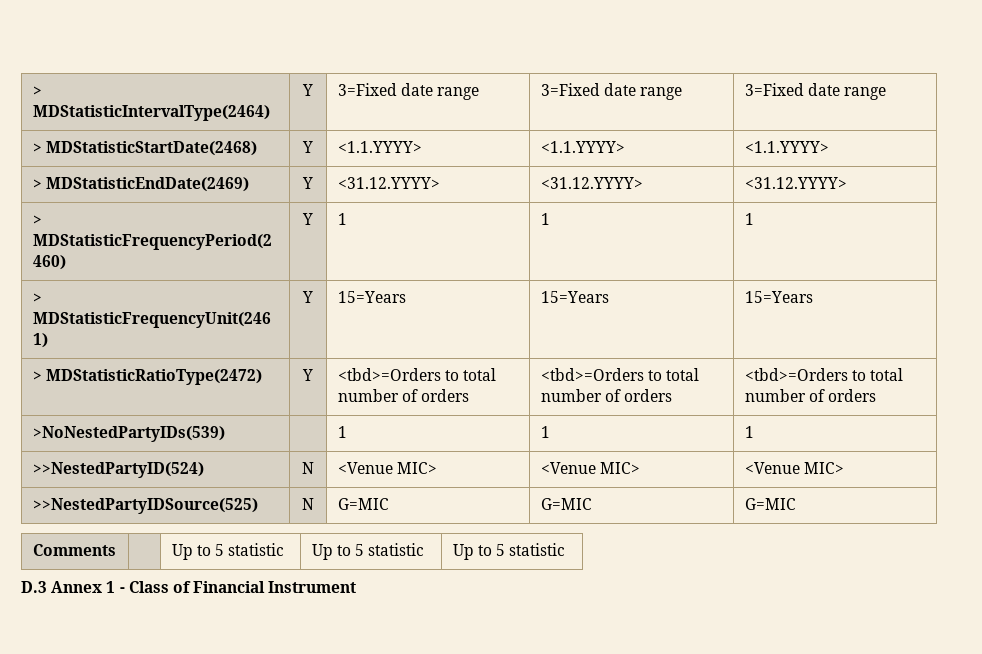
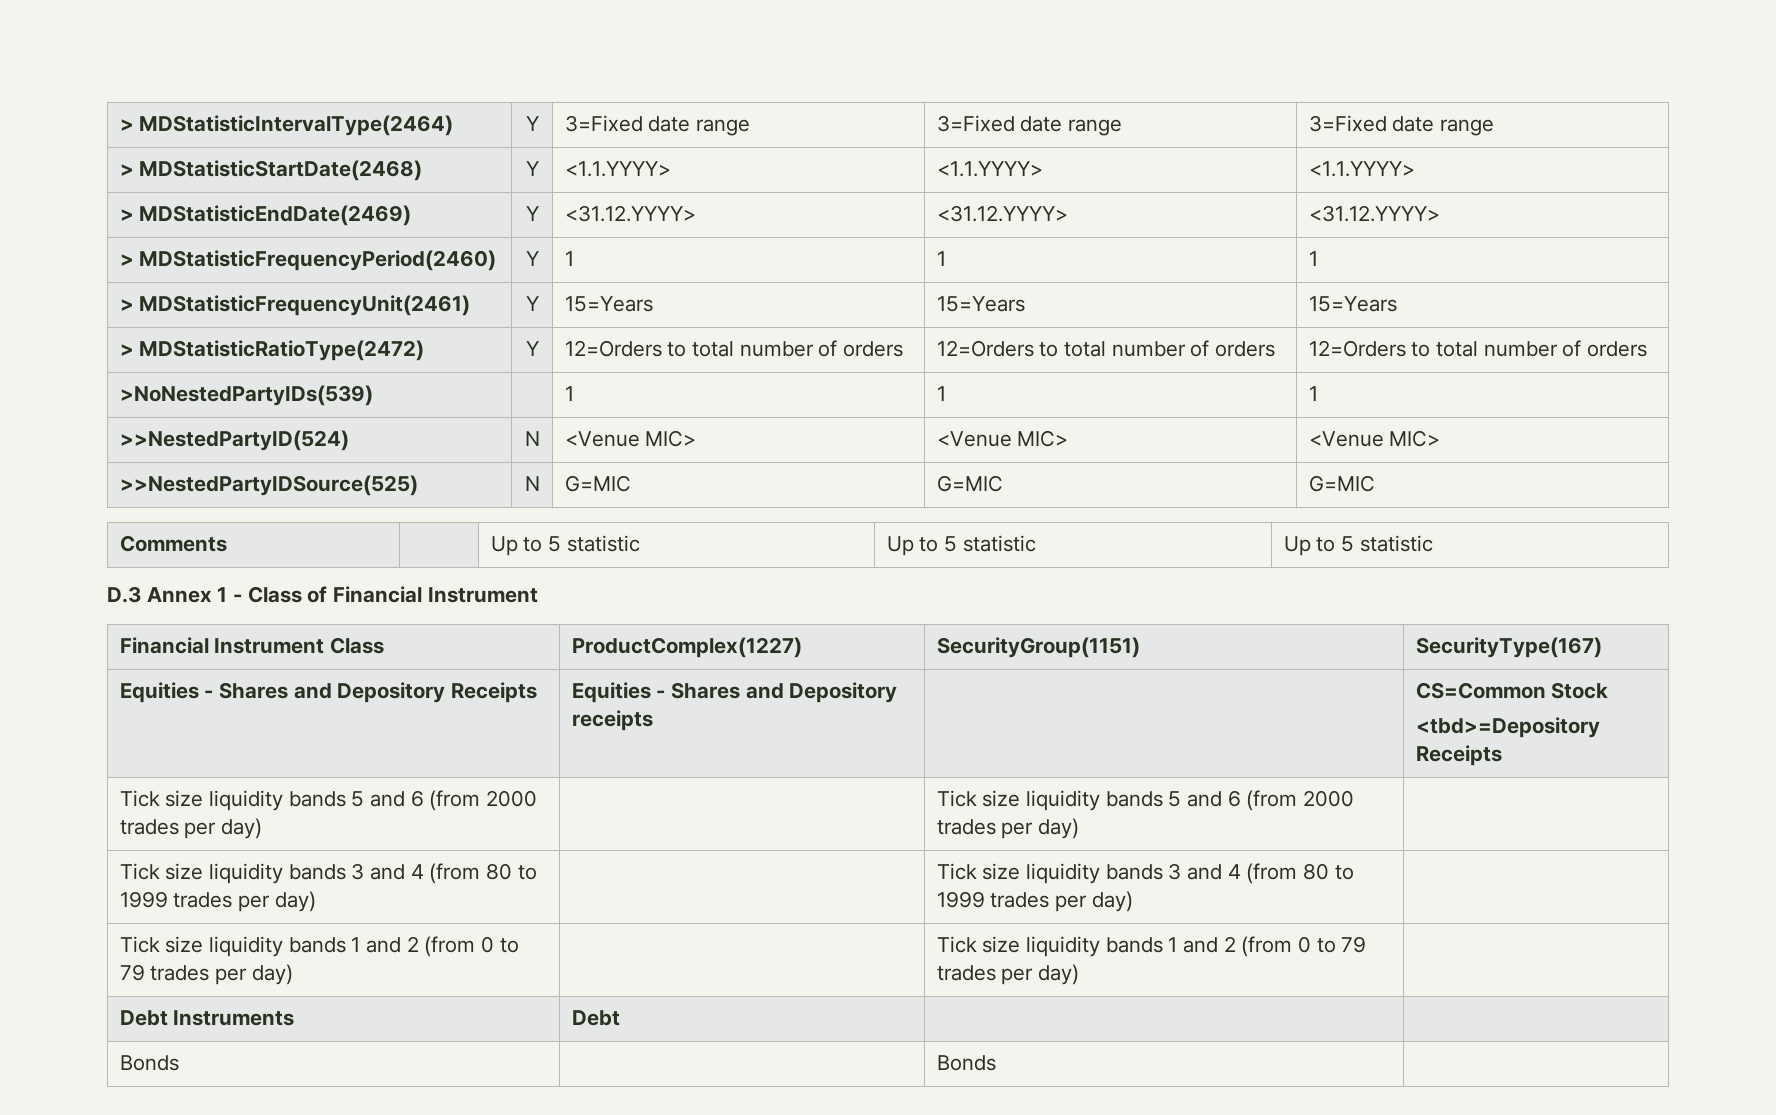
[337,368,497,381] [337,389,470,402] [540,368,700,381] [540,389,673,402] [744,368,848,381] <tbd>=Orders to total number of orders | <tbd>=Orders to total number of orders | <tbd>=Orders -> [564,340,903,357] [936,340,1275,357] [1308,340,1406,357] 12=Orders to total number of orders | 12=Orders to total number of orders | 12=Orders
(357, 587) none -> [119,637,384,654] [571,637,802,658] [936,637,1140,658] [1415,637,1602,658] [119,682,537,703] [571,682,898,703] [571,710,653,731] [1415,682,1609,699] [1415,717,1600,738] [1415,745,1502,766] [119,790,537,811] [119,818,262,839] [936,790,1354,811] [936,818,1079,839] [119,863,537,884] [119,891,316,912] [936,863,1354,884] [936,891,1133,912] [119,936,519,957] [119,964,293,985] [936,936,1367,957] [936,964,1079,985] [119,1010,295,1026] [571,1010,620,1026] [119,1055,179,1071] [936,1055,996,1071] // Financial Instrument Class | ProductComplex(1227) | SecurityGroup(1151) | SecurityType(167) // Equities - Shares and Depository Receipts | Equities - Shares and Depository receipts | | CS=Common Stock // <tbd>=Depository Receipts // Tick size liquidity bands 5 and 6 (from 2000 trades per day) | | Tick size liquidity bands 5 and 6 (from 2000 trades per day) | // Tick size liquidity bands 3 and 4 (from 80 to 1999 trades per day) | | Tick size liquidity bands 3 and 4 (from 80 to 1999 trades per day) | // Tick size liquidity bands 1 and 2 (from 0 to 79 trades per day) | | Tick size liquidity bands 1 and 2 (from 0 to 79 trades per day) | // Debt Instruments | Debt | | // Bonds | | Bonds |

